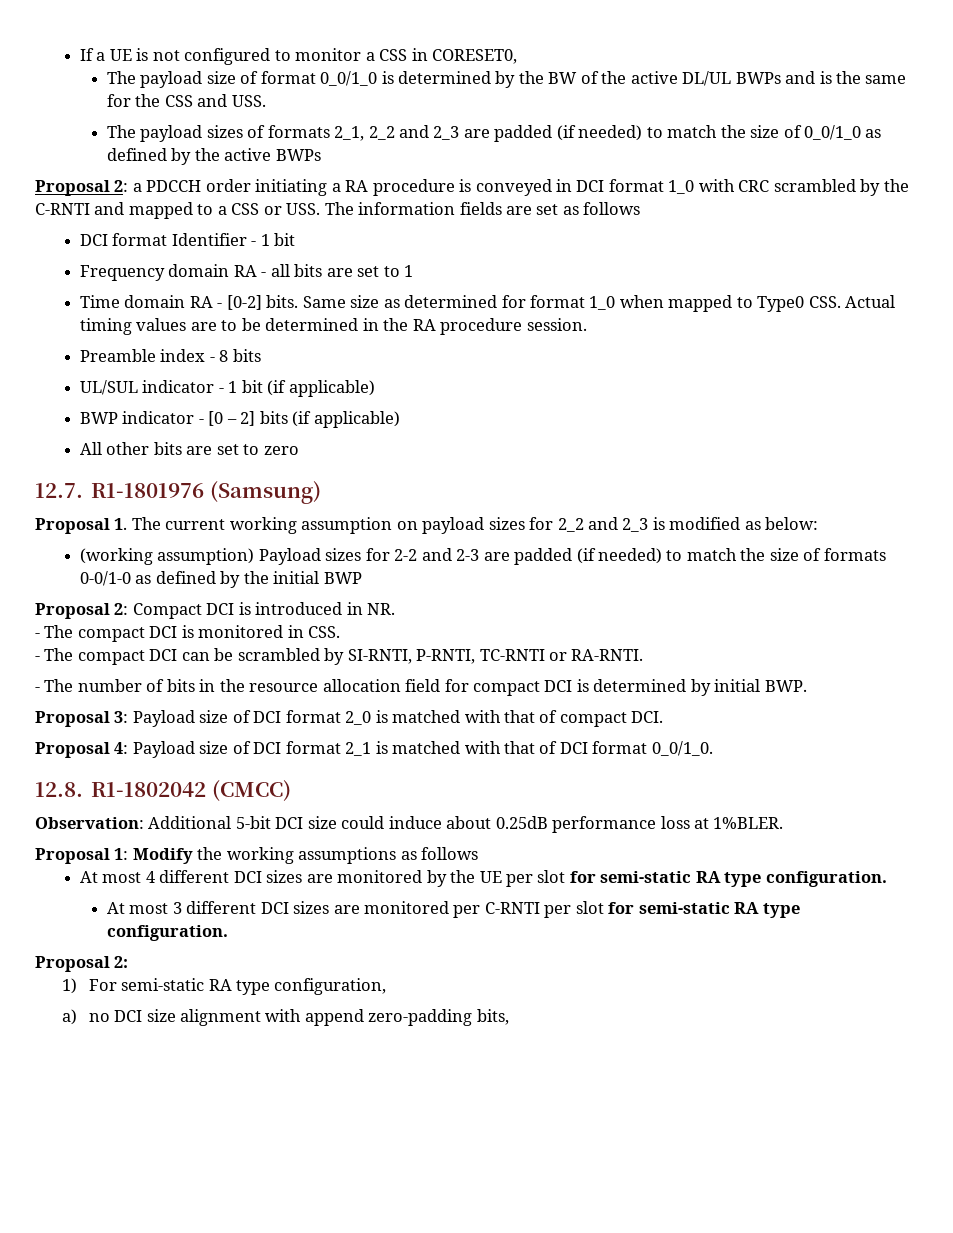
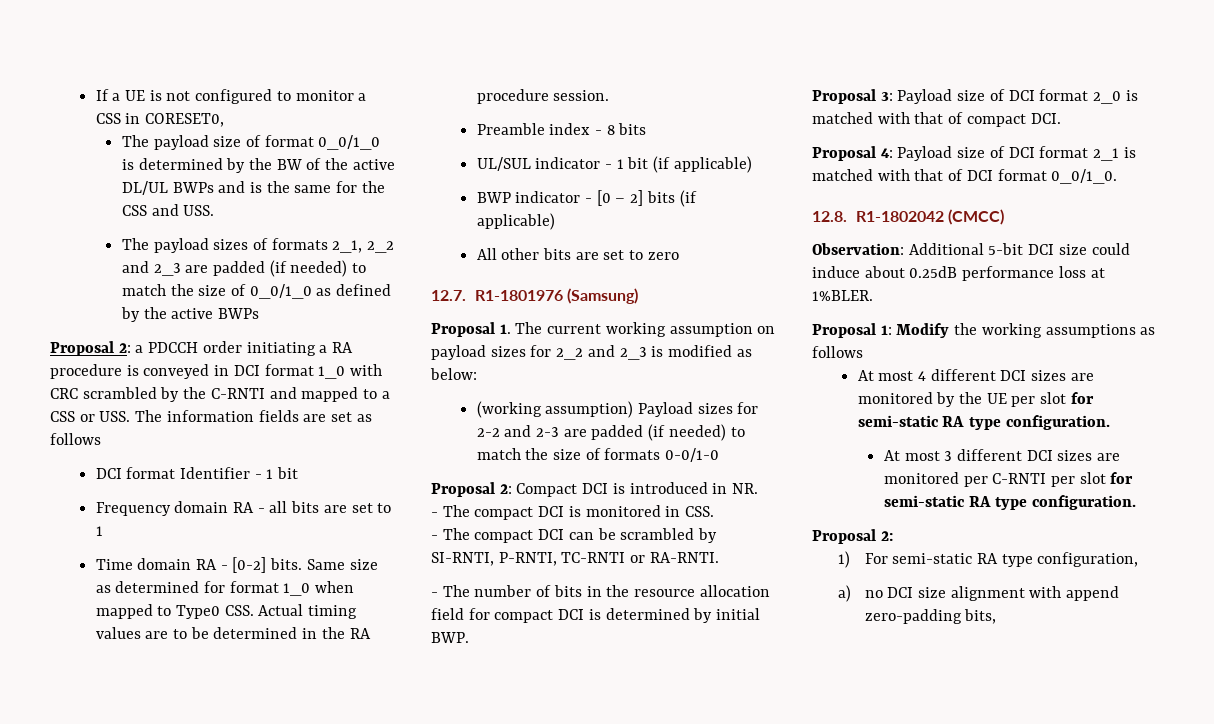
[135,571,362,588] as defined by the initial BWP -> (720, 455) none

